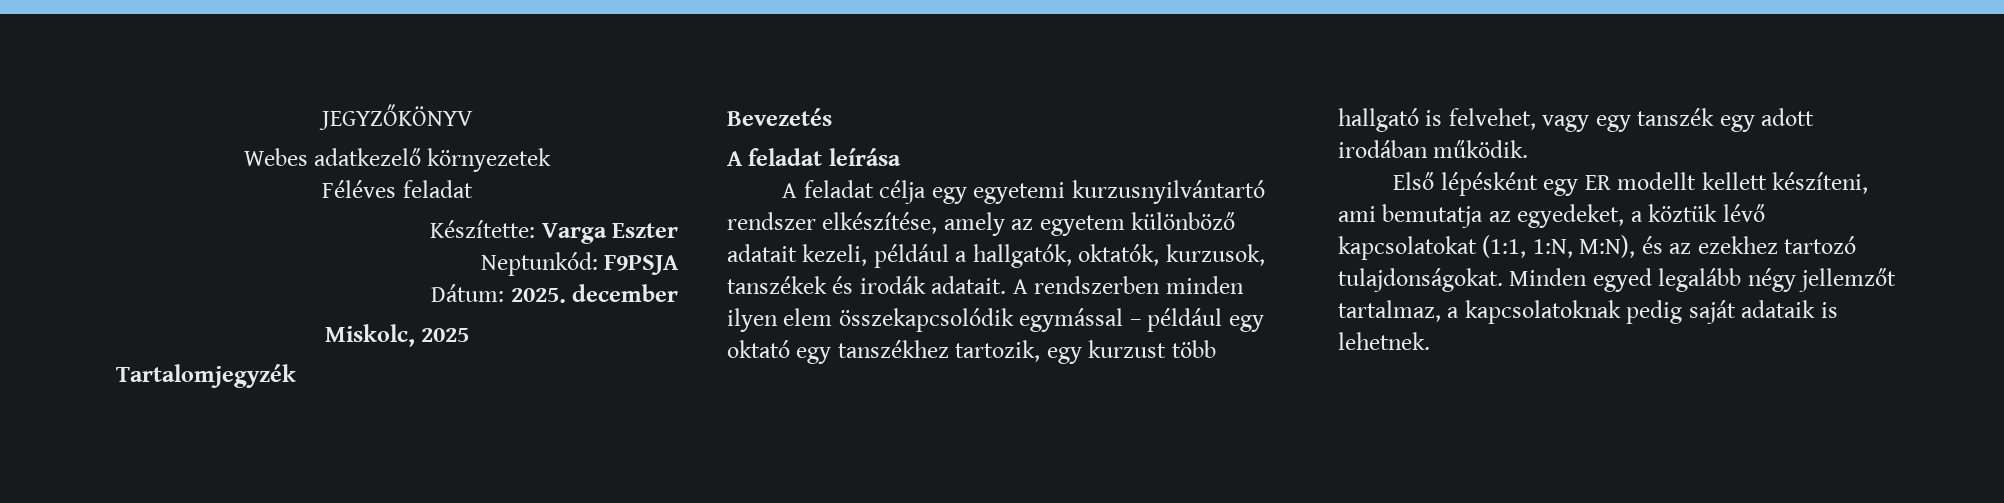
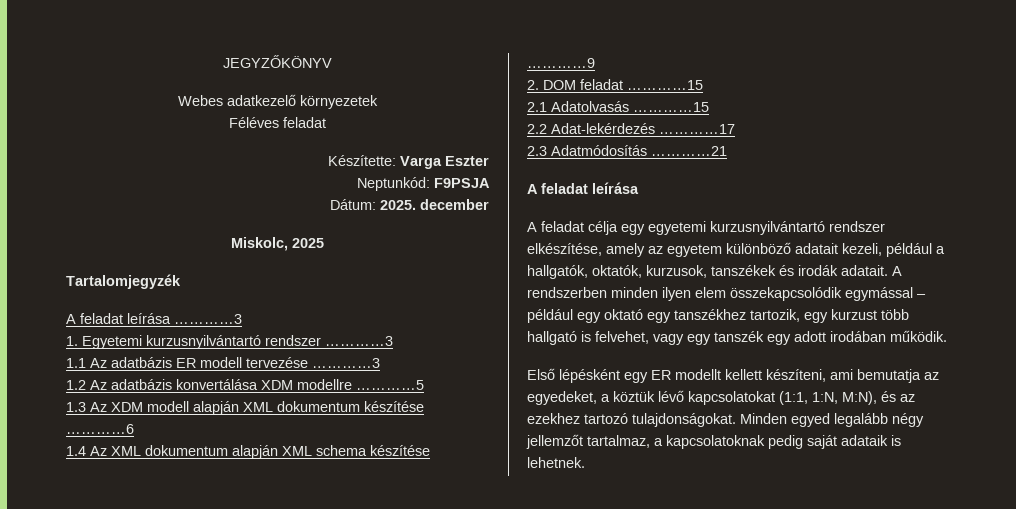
[727,108,832,126] Bevezetés -> [66,313,242,324] [66,335,393,349] [66,357,380,368] [66,379,424,390] [66,401,424,415] [66,424,134,434] [66,445,430,459] [527,58,595,68] [527,79,703,90] [527,101,709,112] [527,123,735,134] [527,145,727,156] A feladat leírása …………3 // 1. Egyetemi kurzusnyilvántartó rendszer …………3 // 1.1 Az adatbázis ER modell tervezése …………3 // 1.2 Az adatbázis konvertálása XDM modellre …………5 // 1.3 Az XDM modell alapján XML dokumentum készítése …………6 // 1.4 Az XML dokumentum alapján XML schema készítése …………9 // 2. DOM feladat …………15 // 2.1 Adatolvasás …………15 // 2.2 Adat-lekérdezés …………17 // 2.3 Adatmódosítás …………21

